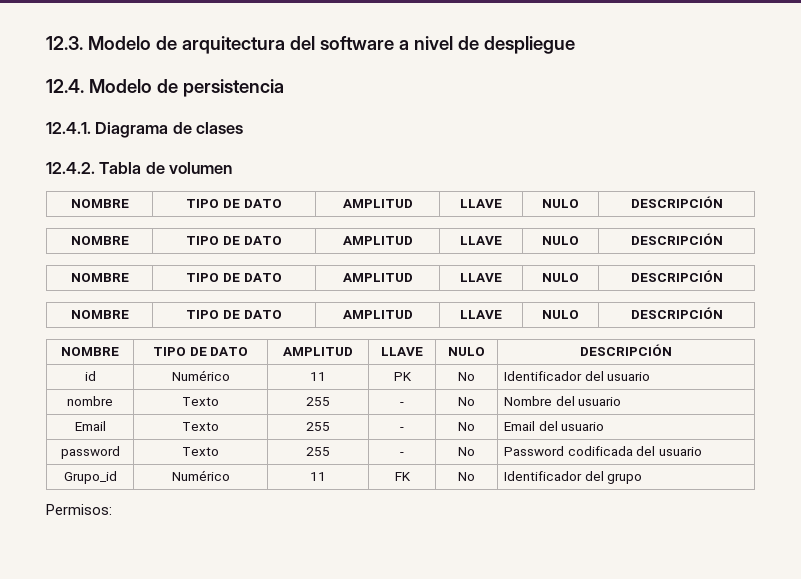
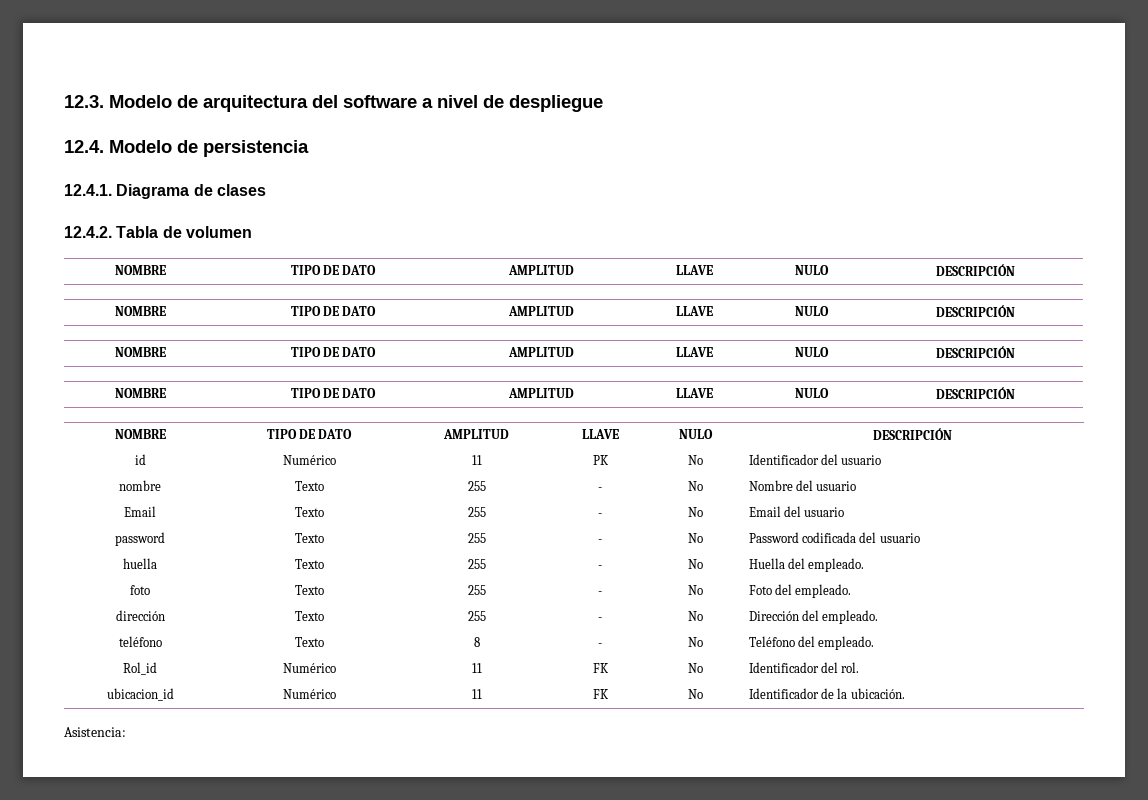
[63,471,117,484] Grupo_id -> [123,558,157,569] [294,559,324,569] [467,559,486,569] [598,565,602,569] [687,559,703,569] [748,558,865,572] [130,585,150,595] [294,585,324,595] [467,585,486,595] [598,591,602,595] [687,585,703,595] [748,584,852,598] [115,610,165,621] [294,611,324,621] [467,611,486,621] [598,617,602,621] [687,611,703,621] [748,610,879,624] [118,636,162,647] [294,637,324,647] [473,637,480,647] [598,643,602,647] [687,637,703,647] [748,636,875,650] [123,662,157,675] huella | Texto | 255 | - | No | Huella del empleado. // foto | Texto | 255 | - | No | Foto del empleado. // dirección | Texto | 255 | - | No | Dirección del empleado. // teléfono | Texto | 8 | - | No | Teléfono del empleado. // Rol_id
[607,473,643,484] [46,504,112,515] grupo // Permisos: -> [841,662,860,673] [106,688,174,701] [282,689,336,699] [471,689,482,699] [592,689,609,699] [687,689,703,699] [748,688,905,699] [64,727,126,737] rol. // ubicacion_id | Numérico | 11 | FK | No | Identificador de la ubicación. // Asistencia:

